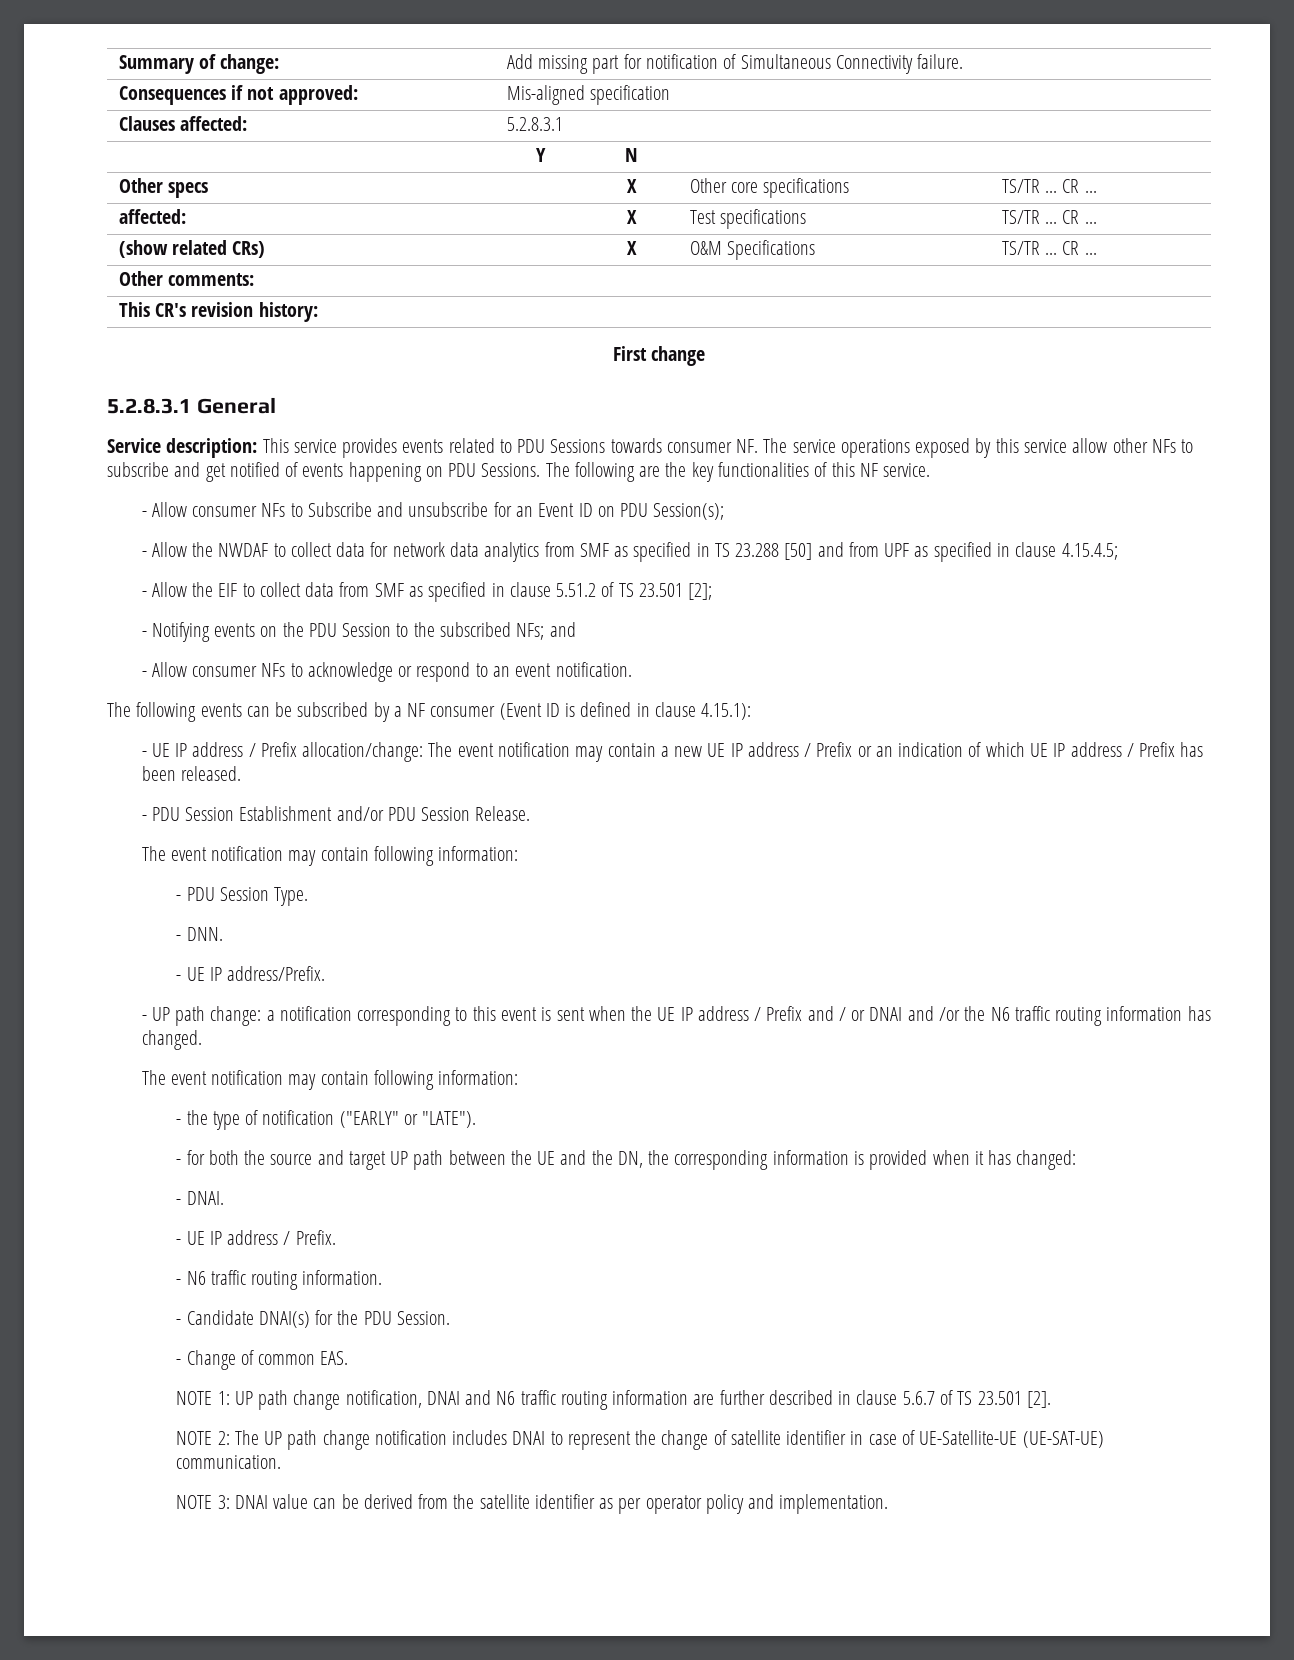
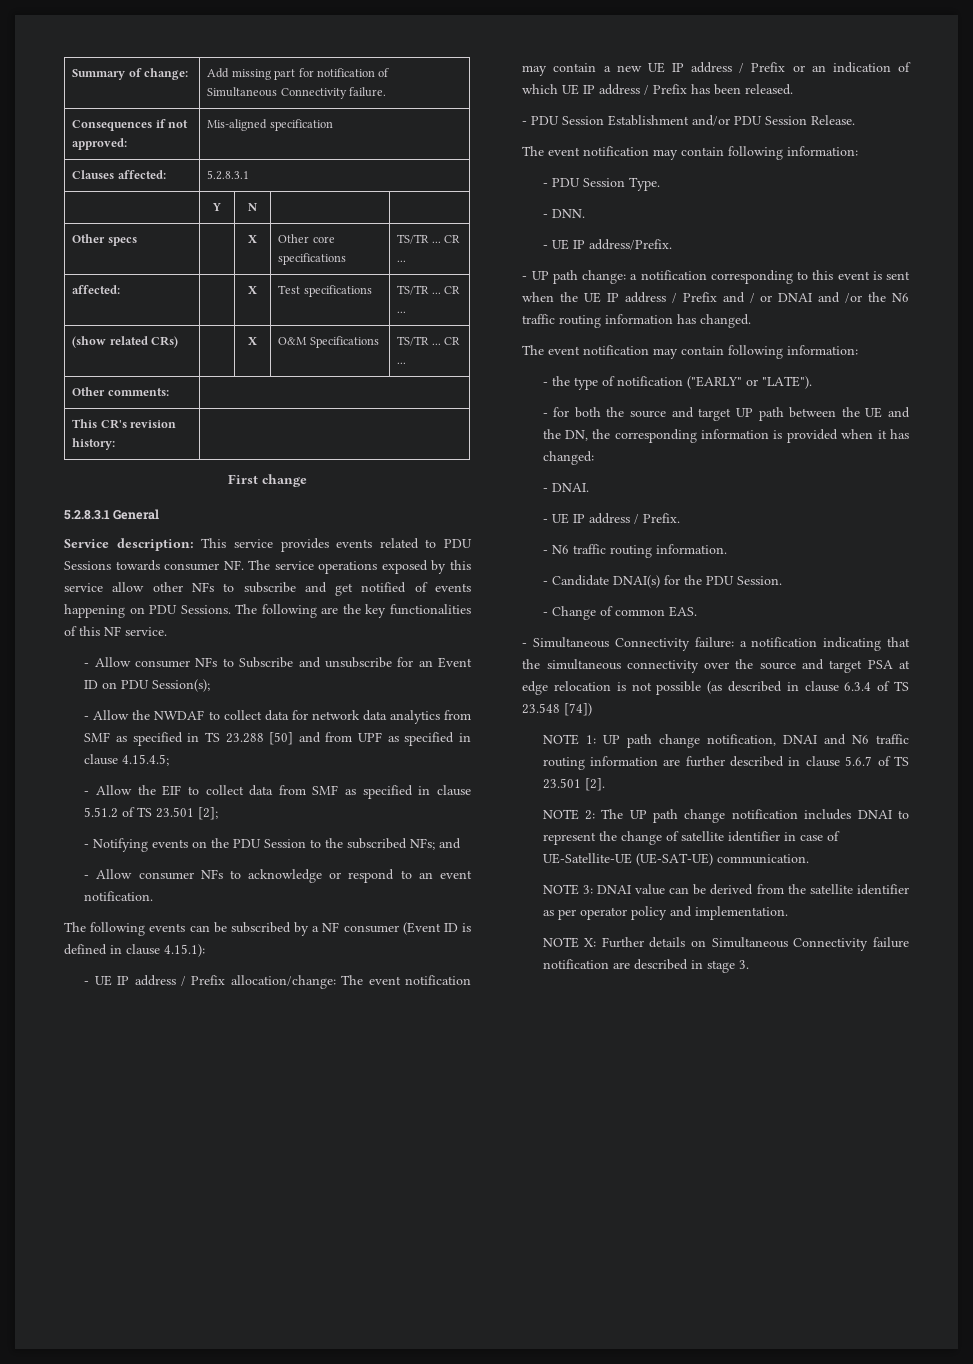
(349, 1358) none -> [522,637,910,651] [522,659,910,673] [522,681,909,695] [522,703,593,716] // - Simultaneous Connectivity failure: a notification indicating that the simultaneous connectivity over the source and target PSA at edge relocation is not possible (as described in clause 6.3.4 of TS 23.548 [74])
(889, 1504) none -> [542,937,909,951] [542,959,749,973] // NOTE X: Further details on Simultaneous Connectivity failure notification are described in stage 3.

